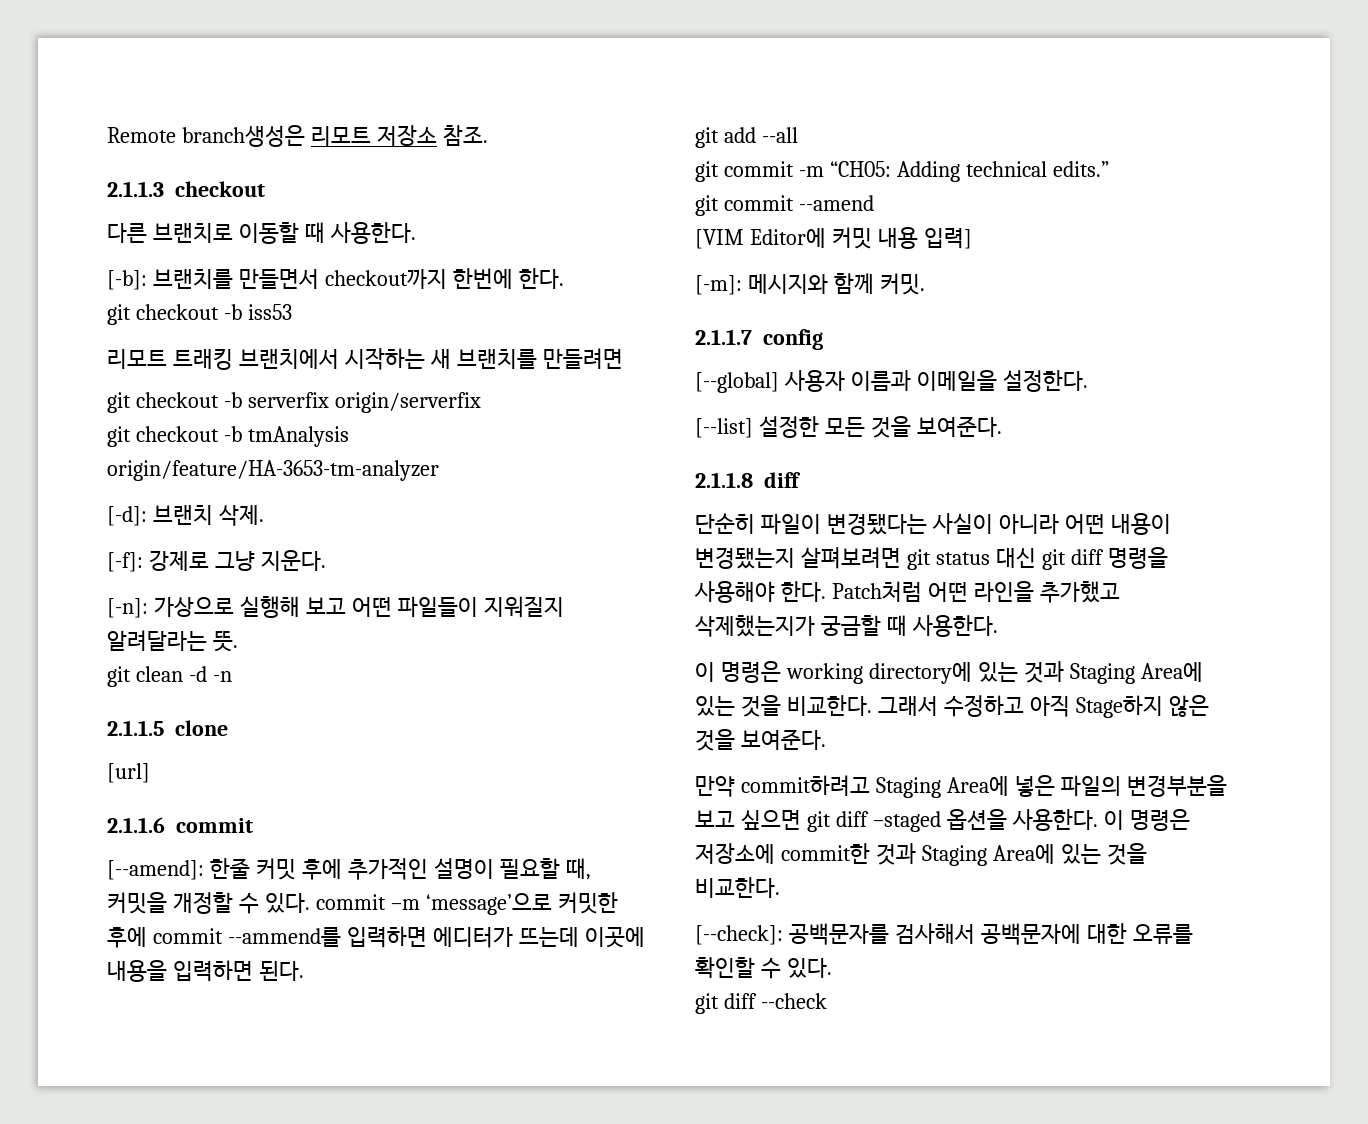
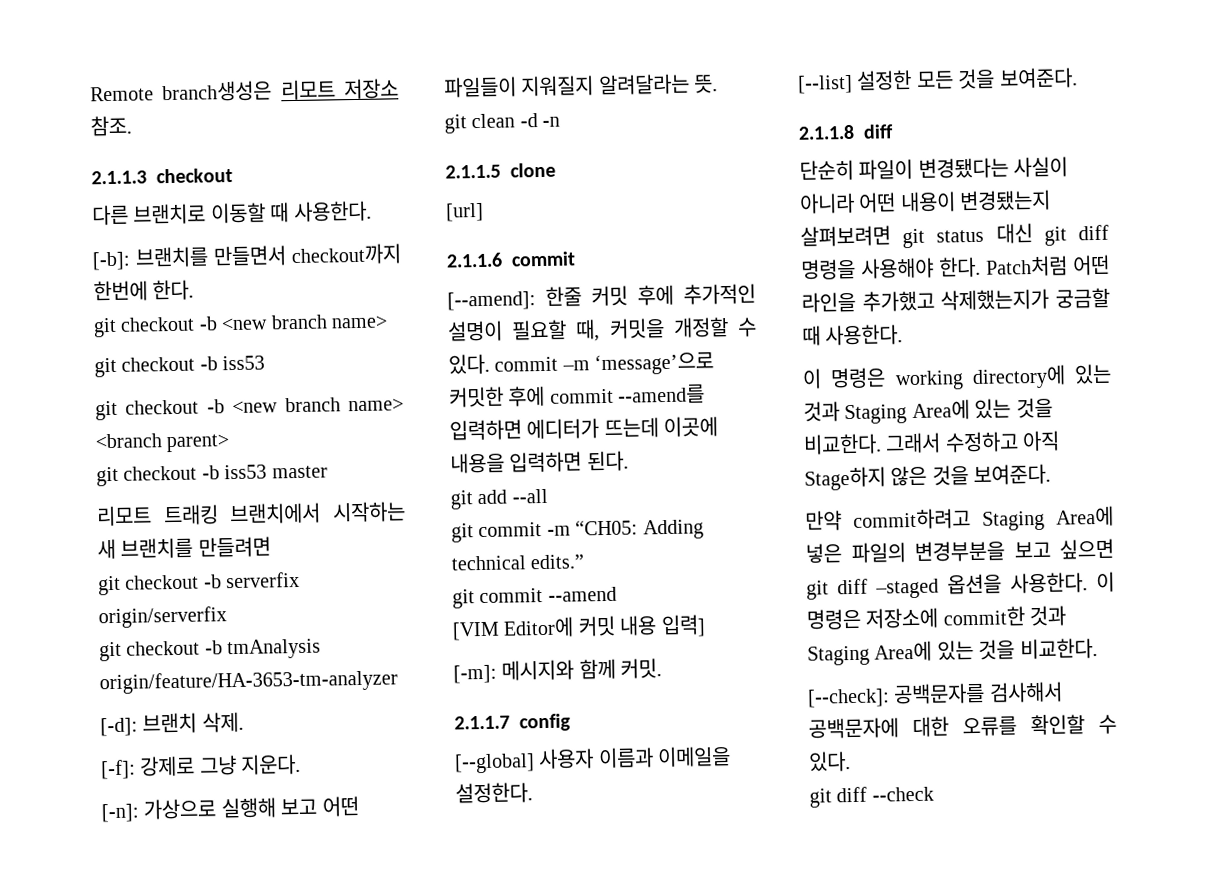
[247,304,292,320] iss53 -> [221,314,388,331] [94,355,266,378] [95,397,404,421] [95,433,231,453] [96,464,328,487] <new branch name> // git checkout -b iss53 // git checkout -b <new branch name> <branch parent> // git checkout -b iss53 master
[227,927,341,947] --ammend를 -> [618,384,706,405] --amend를

